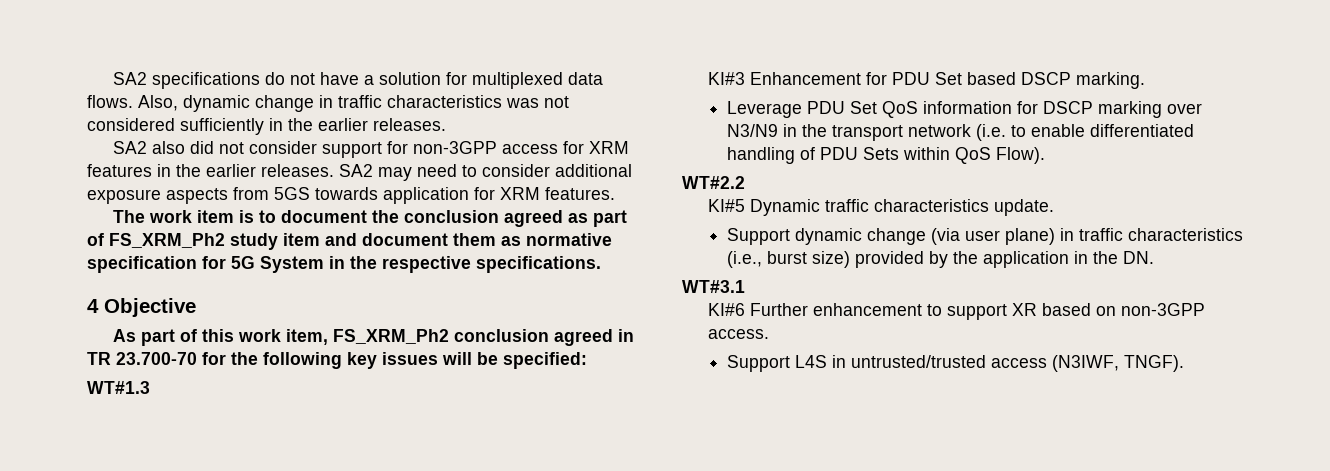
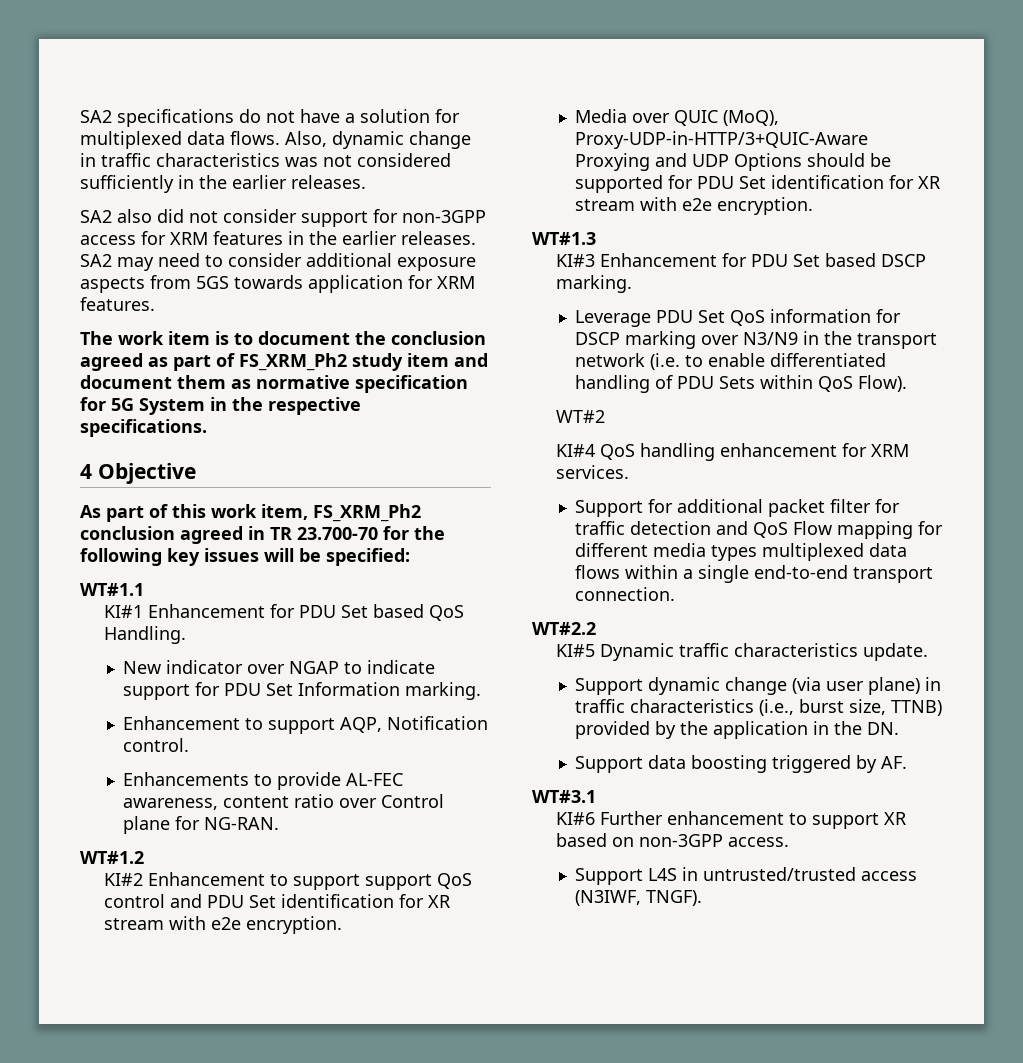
(587, 360) none -> [80,583,144,596] [103,604,464,621] [103,626,186,644] [123,660,436,674] [123,682,482,700] [123,716,489,734] [123,738,190,752] [123,772,404,790] [123,794,445,810] [123,816,280,834] [80,851,144,864] [103,872,472,890] [103,894,450,908] [103,916,342,934] [575,109,780,126] [575,131,869,149] [575,153,892,171] [575,175,941,193] [575,197,814,215] // WT#1.1 // KI#1 Enhancement for PDU Set based QoS Handling. // New indicator over NGAP to indicate support for PDU Set Information marking. // Enhancement to support AQP, Notification control. // Enhancements to provide AL-FEC awareness, content ratio over Control plane for NG-RAN. // WT#1.2 // KI#2 Enhancement to support support QoS control and PDU Set identification for XR stream with e2e encryption. // Media over QUIC (MoQ), Proxy-UDP-in-HTTP/3+QUIC-Aware Proxying and UDP Options should be supported for PDU Set identification for XR stream with e2e encryption.
(1045, 155) none -> [555,410,605,423] [555,443,909,461] [555,465,629,479] [575,499,901,517] [575,521,944,539] [575,543,908,561] [575,565,934,583] [575,587,676,601] // WT#2 // KI#4 QoS handling enhancement for XRM services. // Support for additional packet filter for traffic detection and QoS Flow mapping for different media types multiplexed data flows within a single end-to-end transport connection.
[811,251,850,268] size) -> [849,699,943,716] size, TTNB)
(1154, 257) none -> [575,755,908,773] // Support data boosting triggered by AF.

